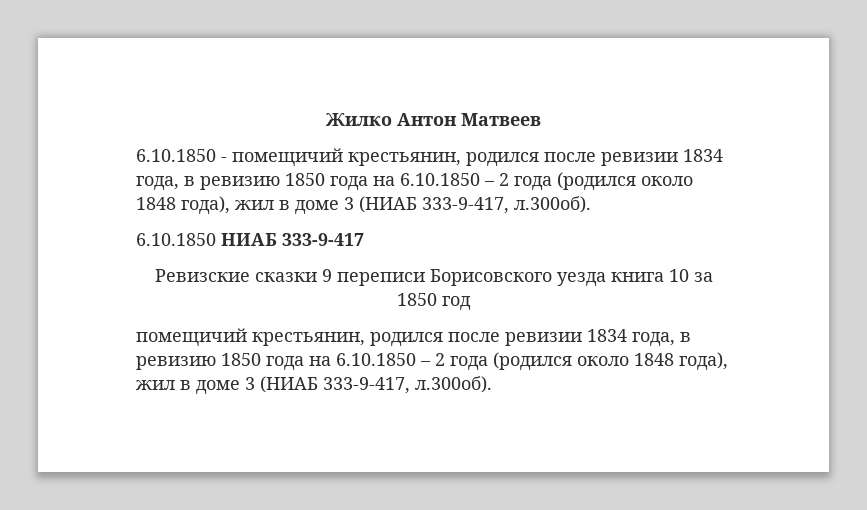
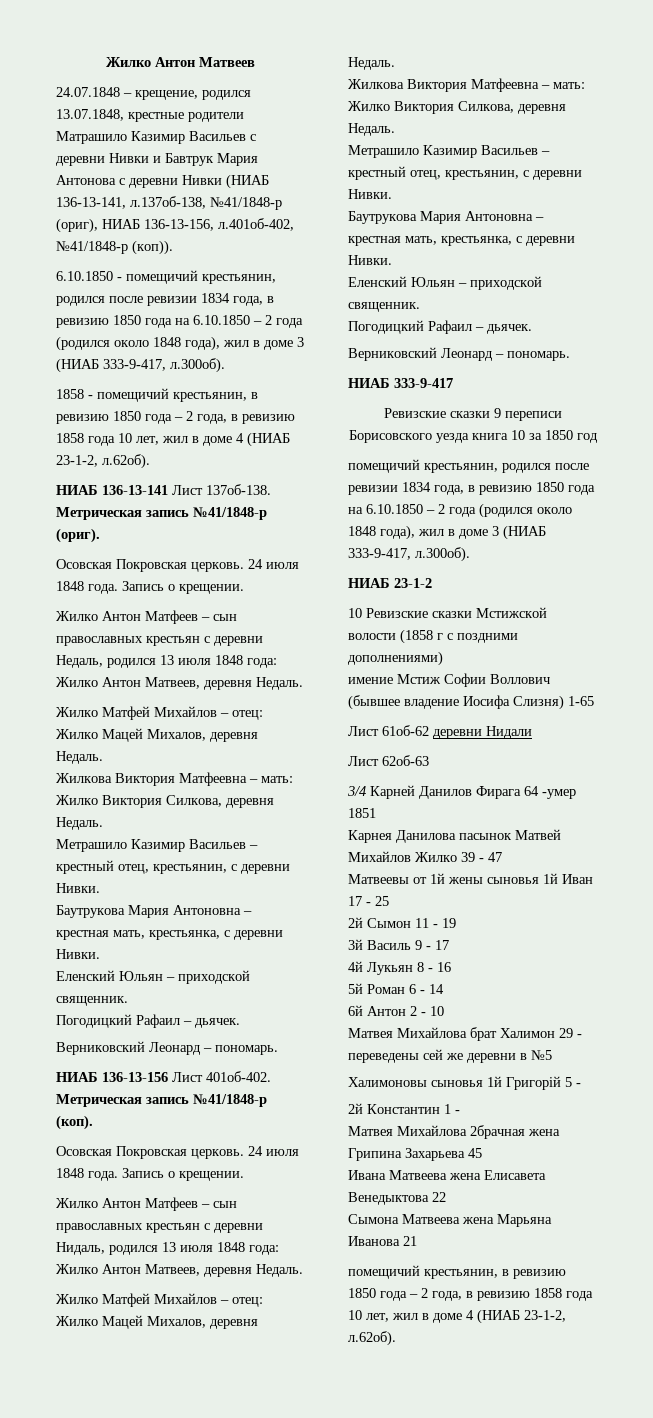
(541, 119) none -> [56,87,251,100] [56,109,244,122] [56,131,256,144] [56,153,258,166] [56,174,269,189] [56,196,282,210] [56,218,294,233] [56,240,173,255] // 24.07.1848 – крещение, родился 13.07.1848, крестные родители Матрашило Казимир Васильев с деревни Нивки и Бавтрук Мария Антонова с деревни Нивки (НИАБ 136-13-141, л.137об-138, №41/1848-р (ориг), НИАБ 136-13-156, л.401об-402, №41/1848-р (коп)).
[136,233,216,246] 6.10.1850 -> [56,388,258,402] [56,411,295,424] [56,432,290,447] [56,454,150,469] [56,484,271,495] [56,507,267,520] [56,528,100,543] [56,559,299,572] [56,581,244,594] [56,610,237,624] [56,636,263,646] [56,655,277,668] [56,677,303,690] [56,706,263,720] [56,728,258,742] [56,751,103,764] [56,772,293,786] [56,795,274,808] [56,817,103,830] [56,839,258,852] [56,860,290,874] [56,883,100,893] [56,905,252,918] [56,930,283,940] [56,949,100,959] [56,970,250,984] [56,996,128,1006] [56,1014,240,1028] [56,1041,278,1055] [56,1071,271,1082] [56,1094,267,1107] [56,1115,93,1130] [56,1146,299,1159] [56,1168,244,1181] [56,1197,237,1211] [56,1223,263,1233] [56,1242,279,1255] [56,1264,303,1277] [56,1293,263,1307] [56,1315,258,1329] [348,57,395,70] [348,78,585,92] [348,101,566,114] [348,123,395,136] [348,145,550,158] [348,166,582,180] [348,189,392,199] [348,211,544,224] [348,236,575,246] [348,255,392,265] [348,276,542,290] [348,302,420,312] [348,320,532,334] [348,347,570,361] 1858 - помещичий крестьянин, в ревизию 1850 года – 2 года, в ревизию 1858 года 10 лет, жил в доме 4 (НИАБ 23-1-2, л.62об). // НИАБ 136-13-141 Лист 137об-138. Метрическая запись №41/1848-р (ориг). // Осовская Покровская церковь. 24 июля 1848 года. Запись о крещении. // Жилко Антон Матфеев – сын православных крестьян с деревни Недаль, родился 13 июля 1848 года: Жилко Антон Матвеев, деревня Недаль. // Жилко Матфей Михайлов – отец: Жилко Мацей Михалов, деревня Недаль. // Жилкова Виктория Матфеевна – мать: Жилко Виктория Силкова, деревня Недаль. // Метрашило Казимир Васильев – крестный отец, крестьянин, с деревни Нивки. // Баутрукова Мария Антоновна – крестная мать, крестьянка, с деревни Нивки. // Еленский Юльян – приходской священник. // Погодицкий Рафаил – дьячек. // Верниковский Леонард – пономарь. // НИАБ 136-13-156 Лист 401об-402. Метрическая запись №41/1848-р (коп). // Осовская Покровская церковь. 24 июля 1848 года. Запись о крещении. // Жилко Антон Матфеев – сын православных крестьян с деревни Нидаль, родился 13 июля 1848 года: Жилко Антон Матвеев, деревня Недаль. // Жилко Матфей Михайлов – отец: Жилко Мацей Михалов, деревня Недаль. // Жилкова Виктория Матфеевна – мать: Жилко Виктория Силкова, деревня Недаль. // Метрашило Казимир Васильев – крестный отец, крестьянин, с деревни Нивки. // Баутрукова Мария Антоновна – крестная мать, крестьянка, с деревни Нивки. // Еленский Юльян – приходской священник. // Погодицкий Рафаил – дьячек. // Верниковский Леонард – пономарь. //
(492, 384) none -> [348,578,432,588] [348,607,547,618] [348,629,518,644] [348,651,443,666] [348,673,550,687] [348,695,594,710] [348,725,532,739] [348,755,429,766] [347,785,576,799] [348,808,376,818] [348,829,561,843] [348,851,502,862] [348,873,593,884] [348,896,389,906] [348,917,456,928] [348,939,449,950] [348,961,451,975] [348,983,444,994] [348,1005,444,1016] [348,1027,582,1041] [348,1049,552,1063] [348,1076,581,1090] [348,1103,460,1114] [348,1125,560,1139] [348,1148,482,1161] [348,1170,546,1180] [348,1192,446,1205] [348,1214,552,1227] [348,1236,417,1246] [348,1265,566,1279] [348,1288,593,1301] [348,1309,566,1324] [348,1331,396,1346] // НИАБ 23-1-2 // 10 Ревизские сказки Мстижской волости (1858 г с поздними дополнениями) // имение Мстиж Софии Воллович (бывшее владение Иосифа Слизня) 1-65 // Лист 61об-62 деревни Нидали // Лист 62об-63 // 3/4 Карней Данилов Фирага 64 -умер 1851 // Карнея Данилова пасынок Матвей Михайлов Жилко 39 - 47 // Матвеевы от 1й жены сыновья 1й Иван 17 - 25 // 2й Сымон 11 - 19 // 3й Василь 9 - 17 // 4й Лукьян 8 - 16 // 5й Роман 6 - 14 // 6й Антон 2 - 10 // Матвея Михайлова брат Халимон 29 - переведены сей же деревни в №5 // Халимоновы сыновья 1й Григорiй 5 - // 2й Константин 1 - // Матвея Михайлова 2брачная жена Грипина Захарьева 45 // Ивана Матвеева жена Елисавета Венедыктова 22 // Сымона Матвеева жена Марьяна Иванова 21 // помещичий крестьянин, в ревизию 1850 года – 2 года, в ревизию 1858 года 10 лет, жил в доме 4 (НИАБ 23-1-2, л.62об).

